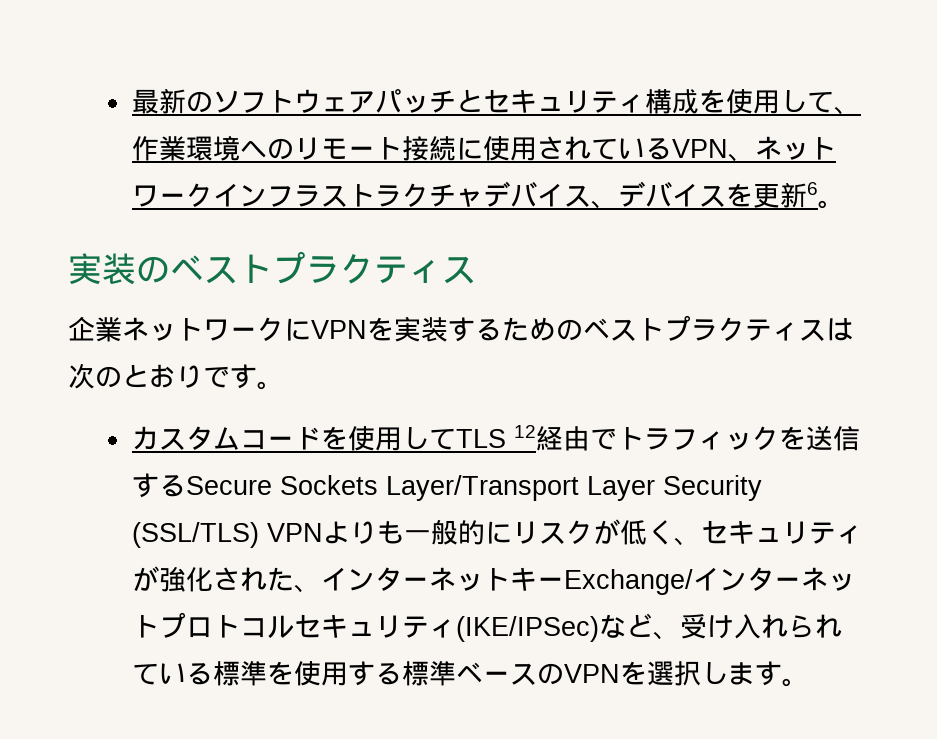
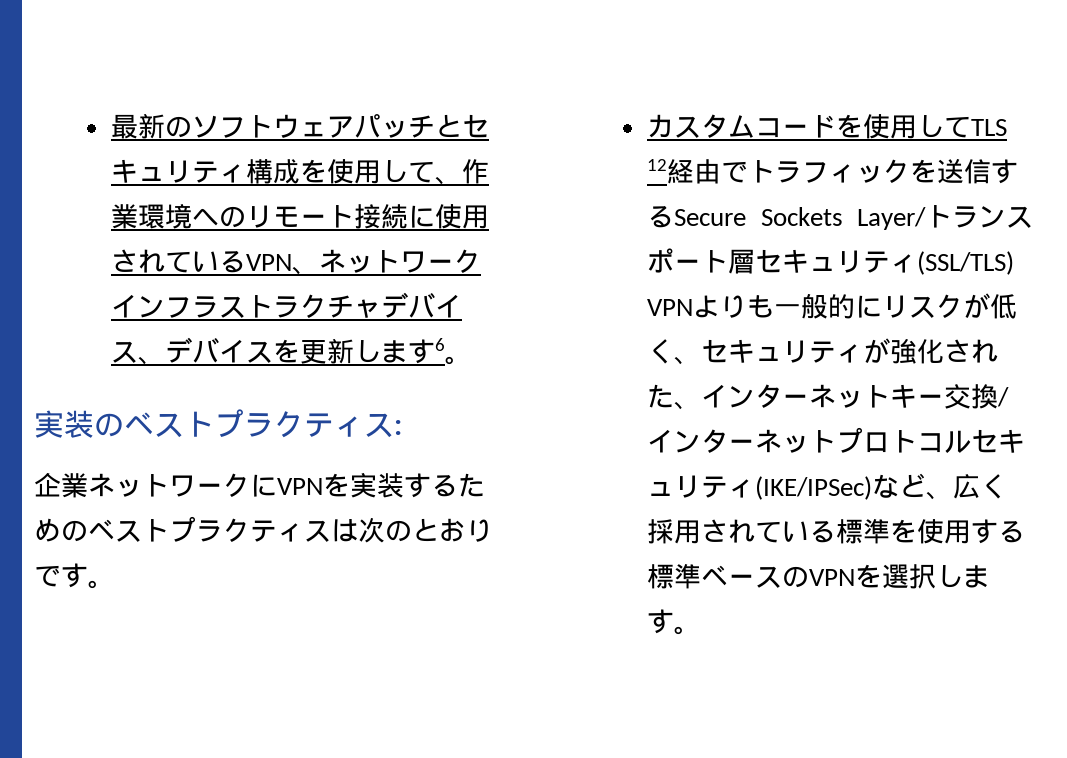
(808, 195) none -> [354,339,436,364] します
(476, 270) none -> [394,420,402,435] :
[386,475,763,501] Layer/Transport Layer Security -> [857,205,1033,230] [647,248,918,274] Layer/トランスポート層セキュリティ
[564,569,694,595] Exchange/ -> [944,384,1010,409] 交換/
[680,614,816,639] 受け入れら -> [953,474,1008,499] [647,519,729,544] 広く採用さ

